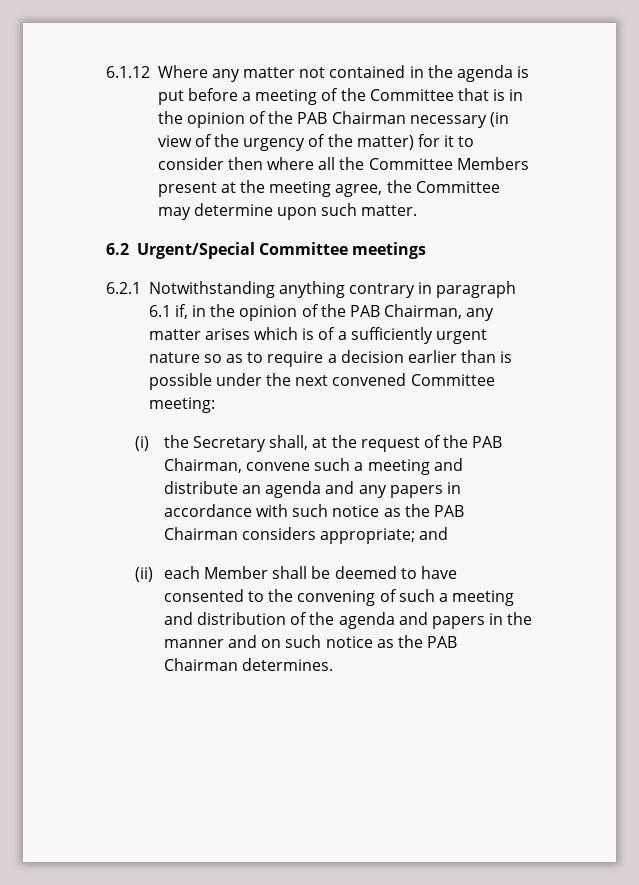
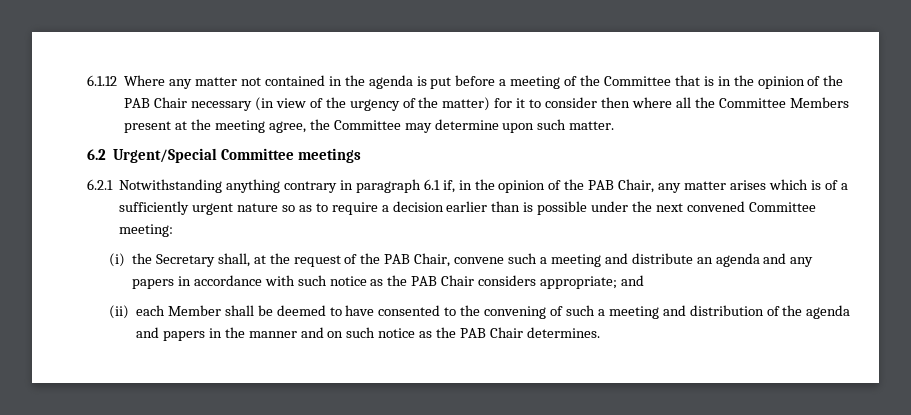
[331,111,406,124] Chairman -> [154,97,188,108] Chair
[384,304,463,319] Chairman, -> [618,179,655,193] Chair,
[163,458,242,473] Chairman, -> [414,253,451,267] Chair,
[163,527,238,540] Chairman -> [441,275,475,286] Chair
[163,658,238,671] Chairman -> [489,327,523,338] Chair

